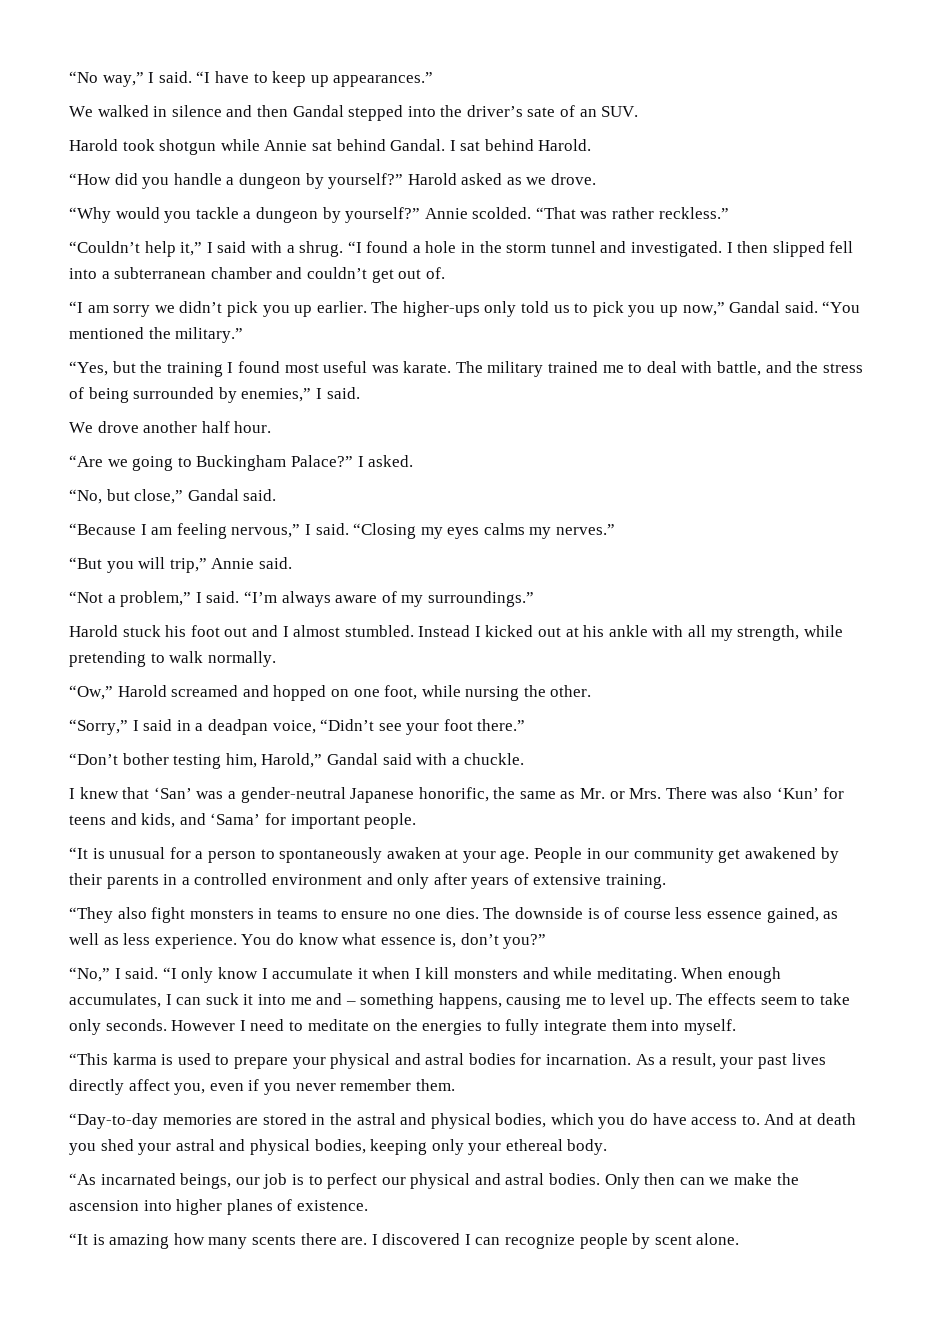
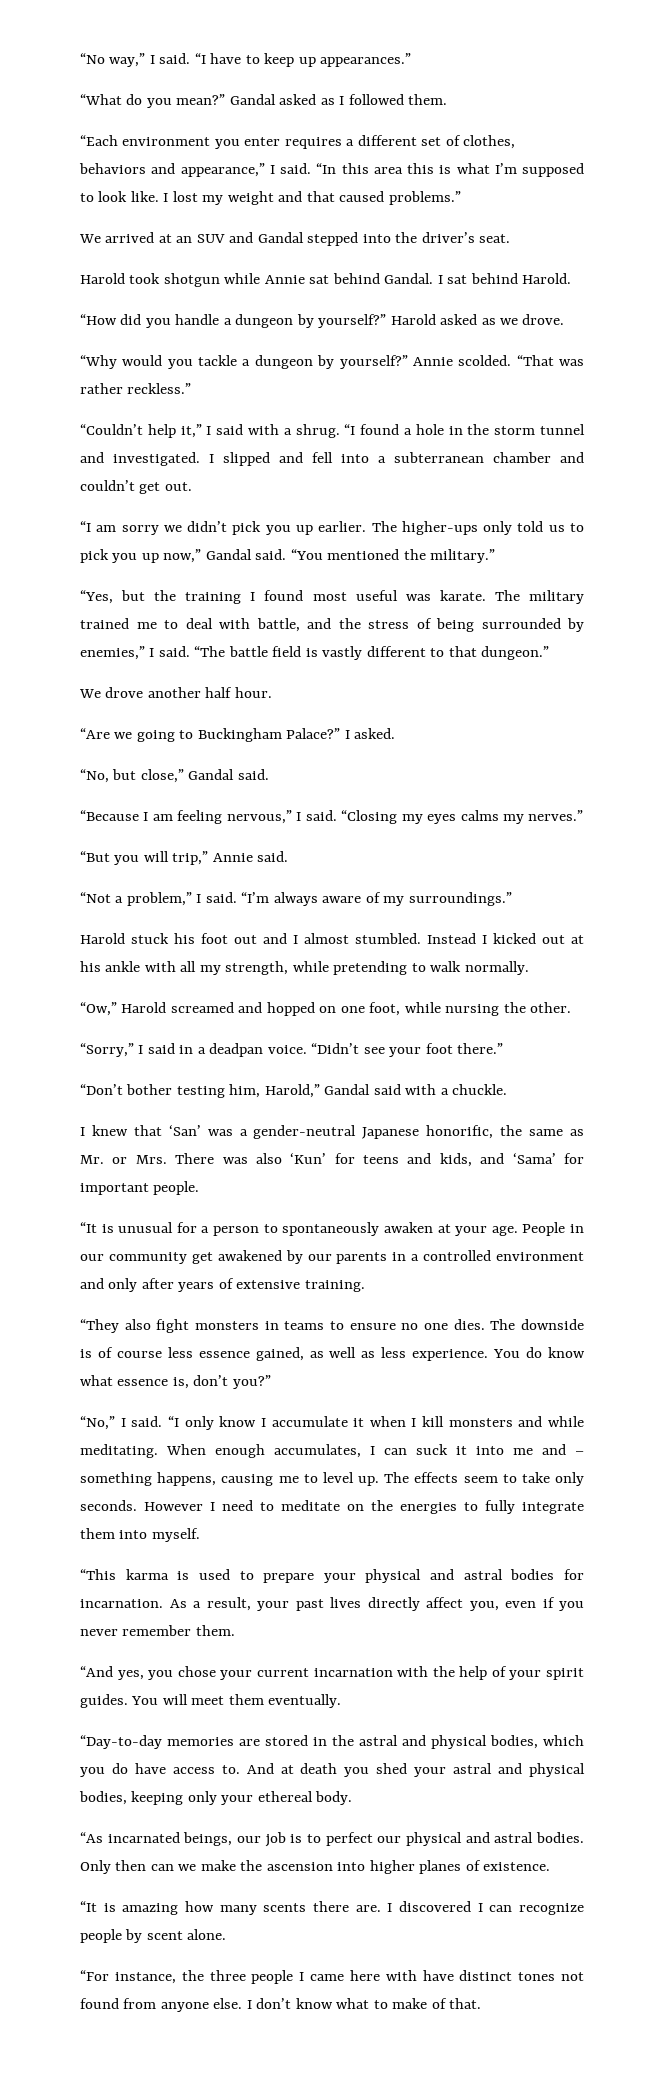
[69,105,288,117] We walked in silence and then -> [80,94,448,108] [80,135,516,149] [79,163,584,177] [80,191,461,205] [79,232,254,243] “What do you mean?” Gandal asked as I followed them. // “Each environment you enter requires a different set of clothes, behaviors and appearance,” I said. “In this area this is what I’m supposed to look like. I lost my weight and that caused problems.” // We arrived at an SUV and
[527,105,639,117] sate of an SUV. -> [479,234,511,243] seat.
[737,241,825,257] then slipped -> [223,452,303,466] slipped and
[398,267,445,279] out of. -> [164,482,192,491] out.
(360, 393) none -> [194,646,550,660] “The battle field is vastly different to that dungeon.”
[272,720,316,734] voice, -> [267,1045,307,1054] voice.
[69,873,102,885] their -> [307,1254,332,1261] our
(455, 1085) none -> [80,1666,584,1680] [80,1694,342,1708] // “And yes, you chose your current incarnation with the help of your spirit guides. You will meet them eventually.
(740, 1239) none -> [80,1970,584,1984] [80,1998,482,2012] // “For instance, the three people I came here with have distinct tones not found from anyone else. I don’t know what to make of that.

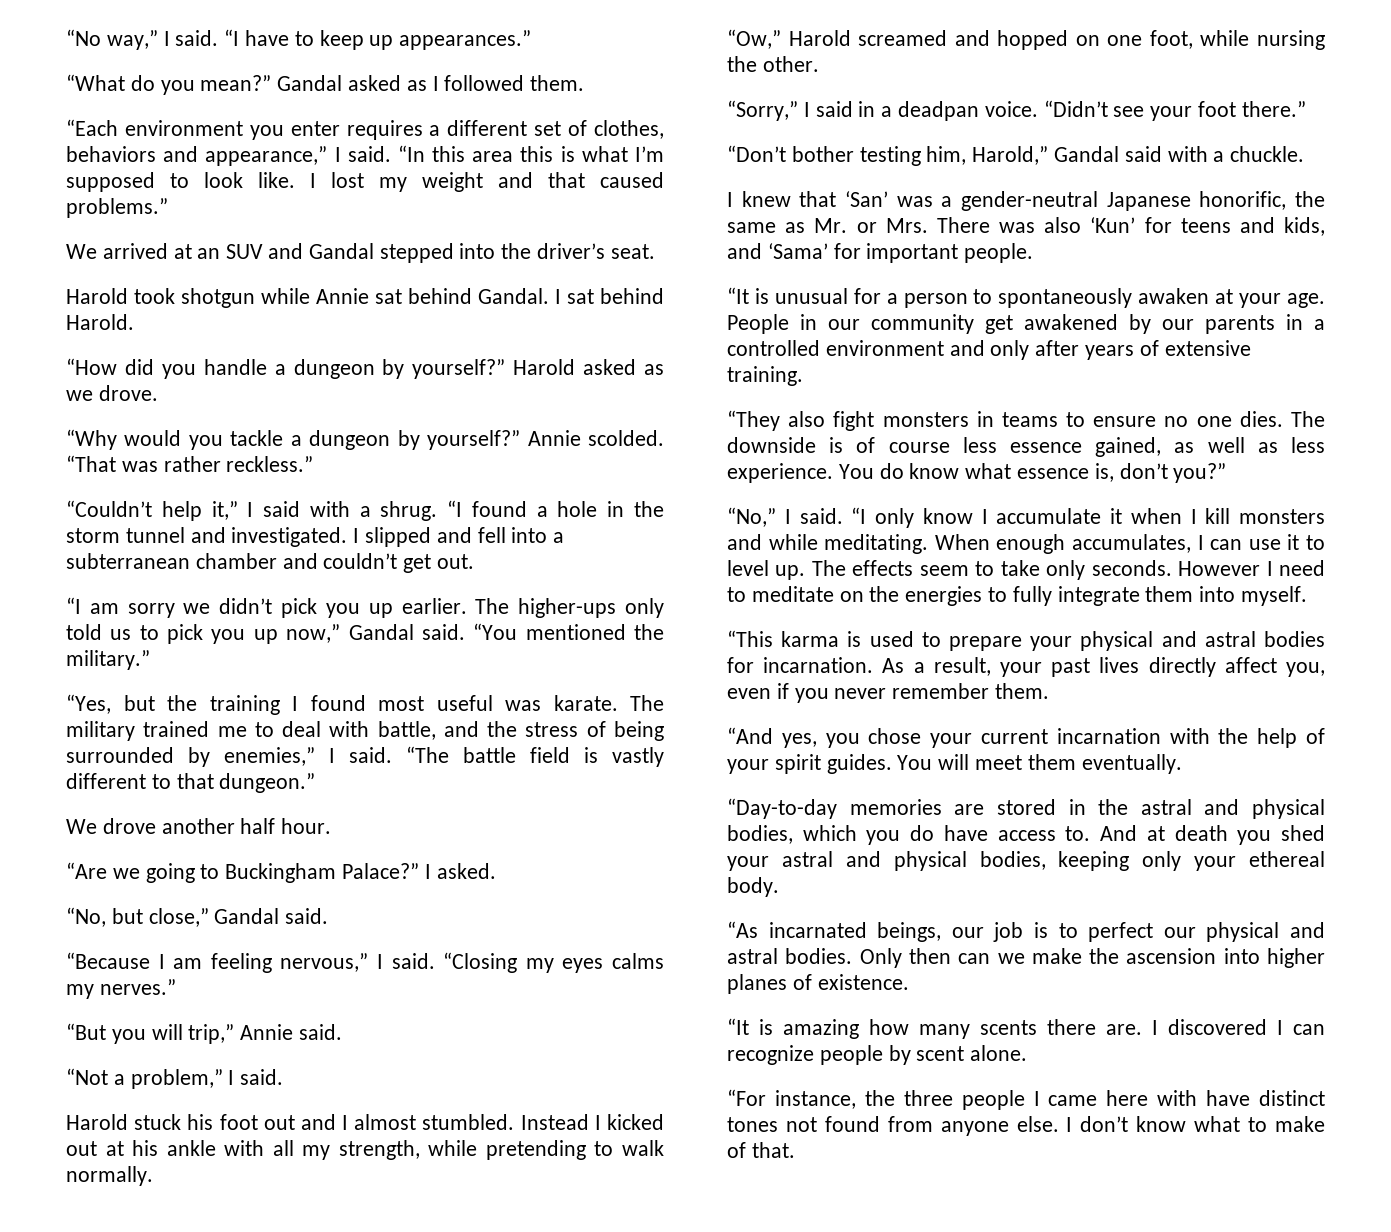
[241,892,512,906] “I’m always aware of my surroundings.” -> (284, 1077) none
[416,1444,584,1455] [80,1472,299,1486] suck it into me and – something happens, causing me -> [1248,534,1300,550] use it

